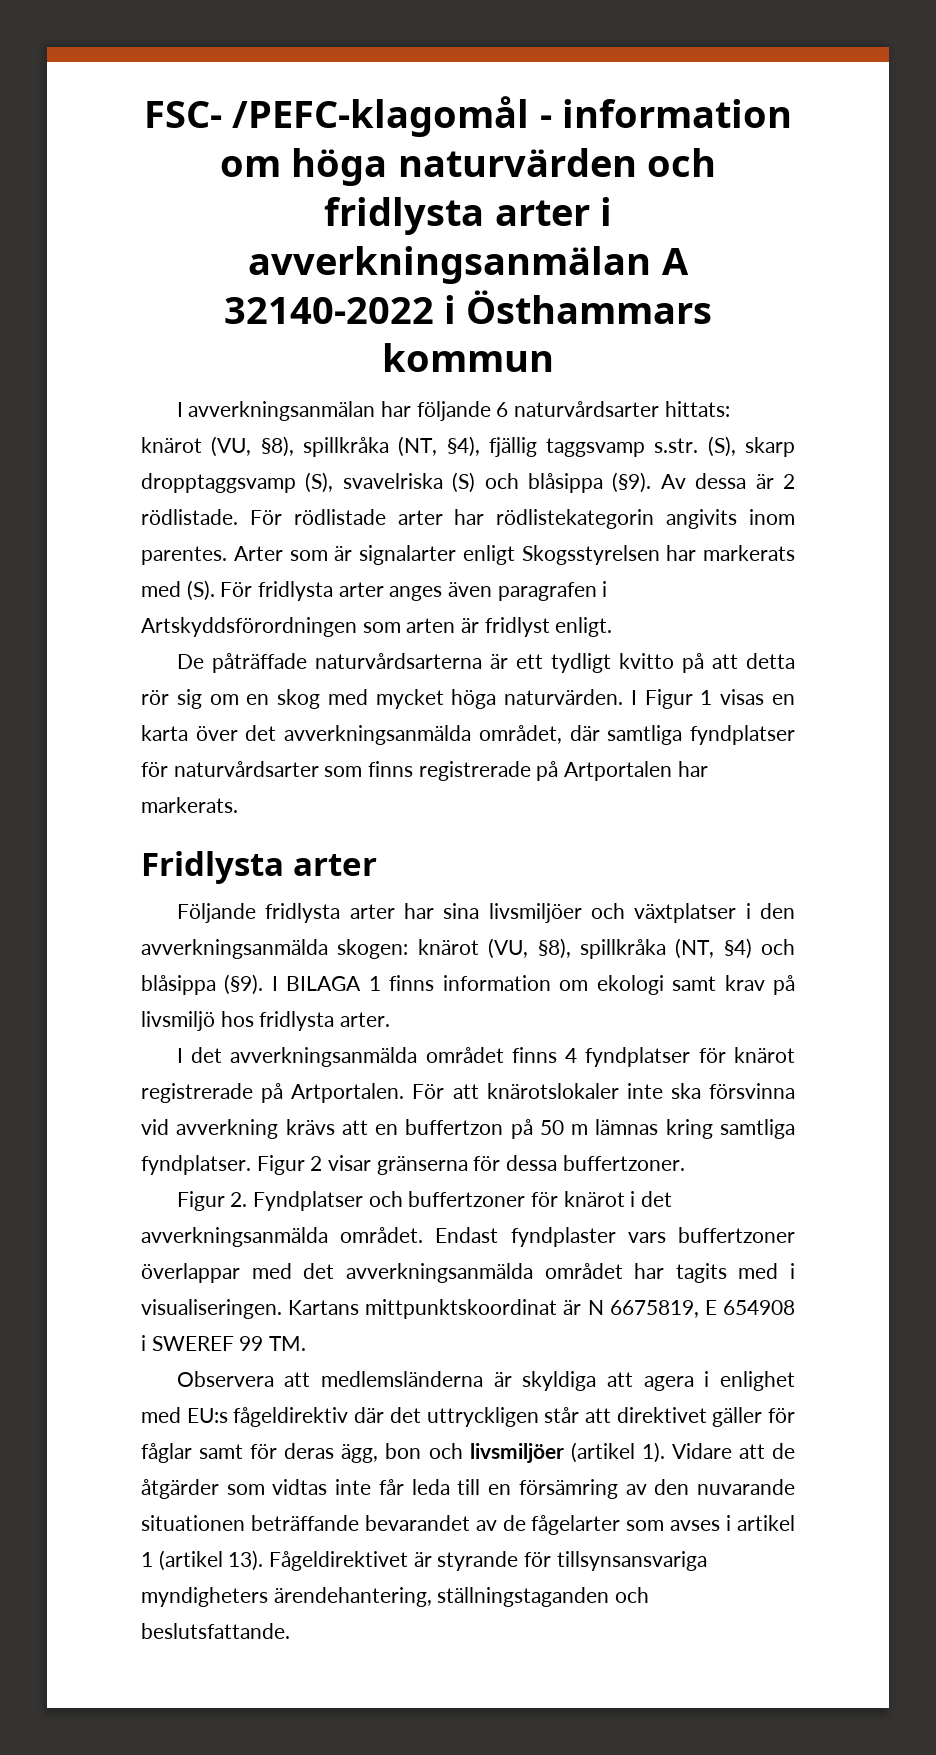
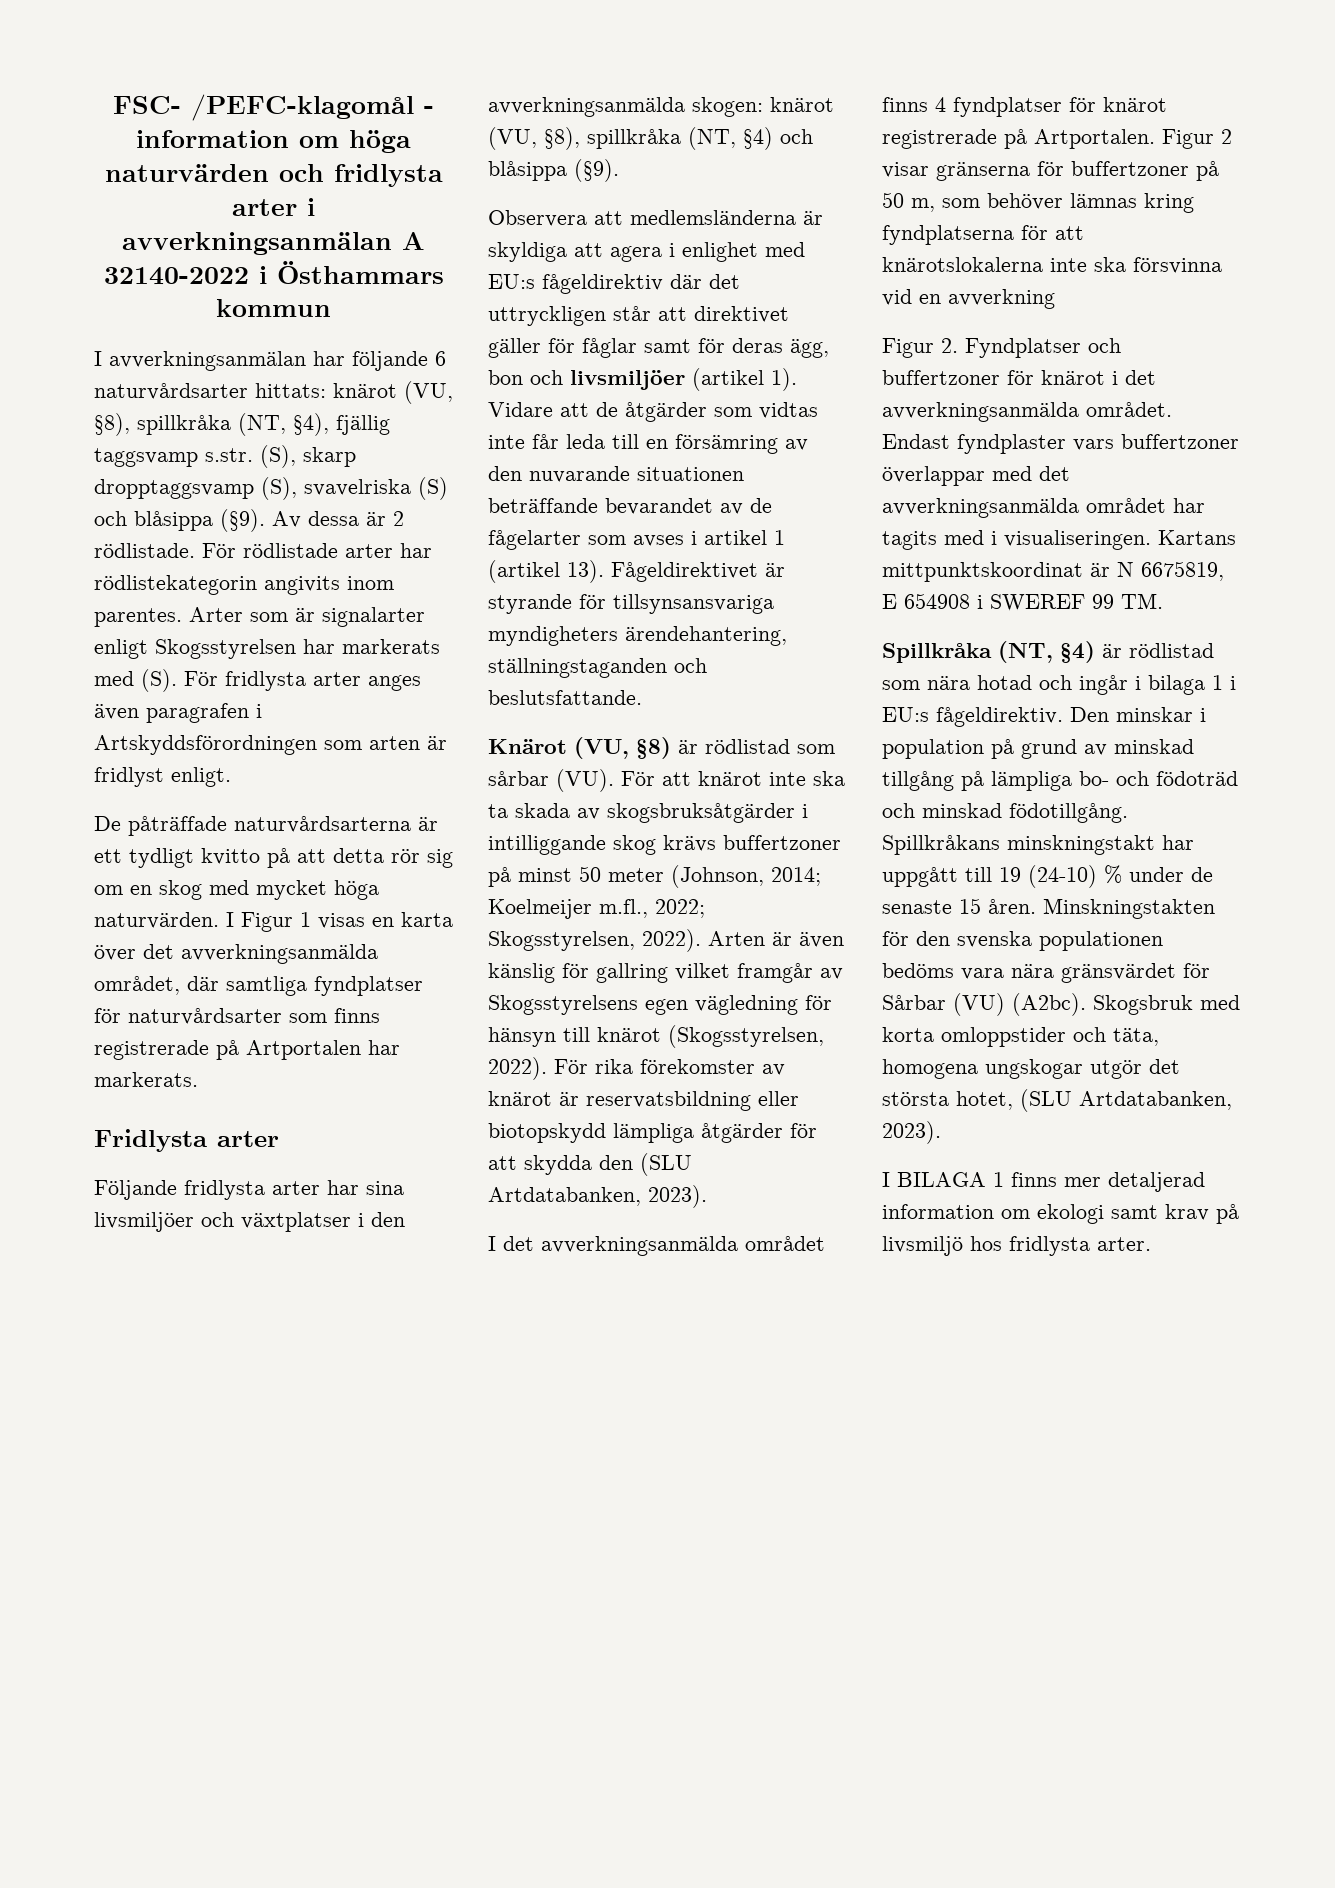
[271,975,795,995] [141,1011,391,1031] [176,1047,795,1067] [141,1083,795,1103] [141,1119,795,1139] [141,1155,685,1175] [176,1191,673,1211] [141,1227,795,1247] [141,1263,795,1283] [141,1299,795,1319] [141,1335,307,1351] I BILAGA 1 finns information om ekologi samt krav på livsmiljö hos fridlysta arter. // I det avverkningsanmälda området finns 4 fyndplatser för knärot registrerade på Artportalen. För att knärotslokaler inte ska försvinna vid avverkning krävs att en buffertzon på 50 m lämnas kring samtliga fyndplatser. Figur 2 visar gränserna för dessa buffertzoner. // Figur 2. Fyndplatser och buffertzoner för knärot i det avverkningsanmälda området. Endast fyndplaster vars buffertzoner överlappar med det avverkningsanmälda området har tagits med i visualiseringen. Kartans mittpunktskoordinat är N 6675819, E 654908 i SWEREF 99 TM. -> (619, 170) none
(290, 1631) none -> [488,737,835,759] [488,769,845,792] [488,803,808,823] [488,835,841,855] [488,865,821,888] [488,899,705,919] [488,929,844,952] [488,963,843,983] [488,995,832,1015] [488,1025,824,1048] [488,1057,785,1080] [488,1091,799,1111] [488,1123,817,1143] [488,1153,692,1176] [488,1185,707,1208] [488,1236,825,1256] [882,97,1167,117] [882,129,1232,149] [882,161,1219,181] [882,192,1194,213] [882,225,1084,245] [882,257,1222,274] [882,289,1055,309] [882,338,1121,358] [882,370,1156,385] [882,402,1172,422] [882,434,1239,454] [882,466,1070,486] [882,498,1205,518] [882,530,1236,550] [882,561,1224,582] [882,593,1163,611] [882,641,1214,663] [882,675,1236,695] [882,707,1206,727] [882,739,1194,759] [882,771,1238,791] [882,803,1128,823] [882,835,1194,855] [882,865,1213,888] [882,898,1215,919] [882,931,1163,951] [882,963,1210,983] [882,993,1240,1016] [882,1027,1159,1047] [882,1059,1180,1079] [882,1089,1232,1112] [882,1121,941,1144] [882,1172,1205,1192] [882,1204,1239,1224] [882,1236,1151,1256] // Knärot (VU, §8) är rödlistad som sårbar (VU). För att knärot inte ska ta skada av skogsbruksåtgärder i intilliggande skog krävs buffertzoner på minst 50 meter (Johnson, 2014; Koelmeijer m.fl., 2022; Skogsstyrelsen, 2022). Arten är även känslig för gallring vilket framgår av Skogsstyrelsens egen vägledning för hänsyn till knärot (Skogsstyrelsen, 2022). För rika förekomster av knärot är reservatsbildning eller biotopskydd lämpliga åtgärder för att skydda den (SLU Artdatabanken, 2023). // I det avverkningsanmälda området finns 4 fyndplatser för knärot registrerade på Artportalen. Figur 2 visar gränserna för buffertzoner på 50 m, som behöver lämnas kring fyndplatserna för att knärotslokalerna inte ska försvinna vid en avverkning // Figur 2. Fyndplatser och buffertzoner för knärot i det avverkningsanmälda området. Endast fyndplaster vars buffertzoner överlappar med det avverkningsanmälda området har tagits med i visualiseringen. Kartans mittpunktskoordinat är N 6675819, E 654908 i SWEREF 99 TM. // Spillkråka (NT, §4) är rödlistad som nära hotad och ingår i bilaga 1 i EU:s fågeldirektiv. Den minskar i population på grund av minskad tillgång på lämpliga bo- och födoträd och minskad födotillgång. Spillkråkans minskningstakt har uppgått till 19 (24-10) % under de senaste 15 åren. Minskningstakten för den svenska populationen bedöms vara nära gränsvärdet för Sårbar (VU) (A2bc). Skogsbruk med korta omloppstider och täta, homogena ungskogar utgör det största hotet, (SLU Artdatabanken, 2023). // I BILAGA 1 finns mer detaljerad information om ekologi samt krav på livsmiljö hos fridlysta arter.

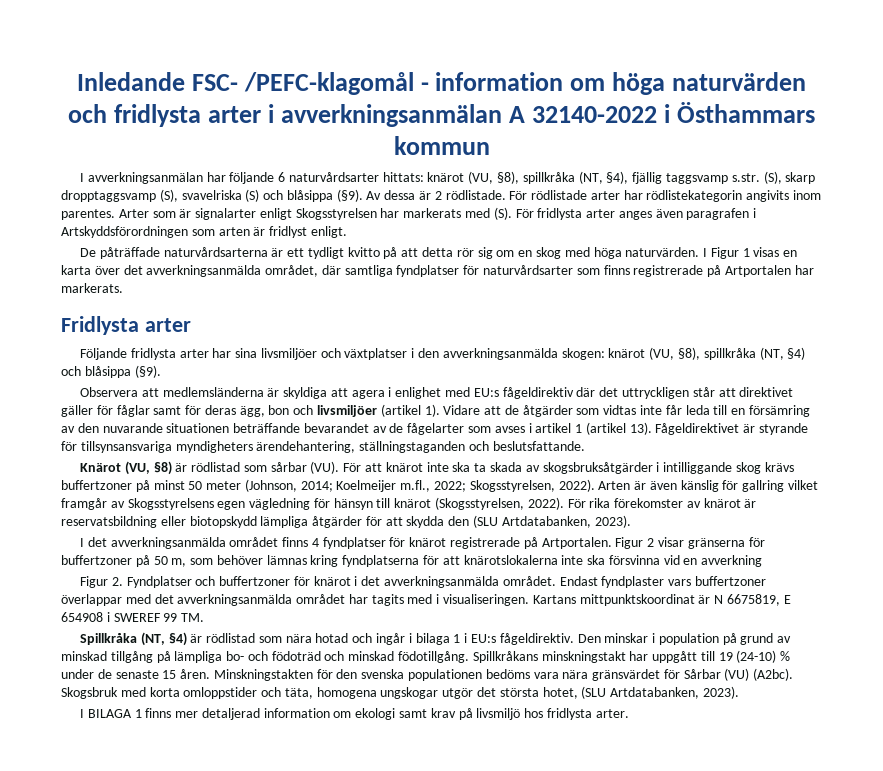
(113, 105) none -> [76,72,185,91] Inledande
[256,880,327,900] mycket -> (590, 252) none

